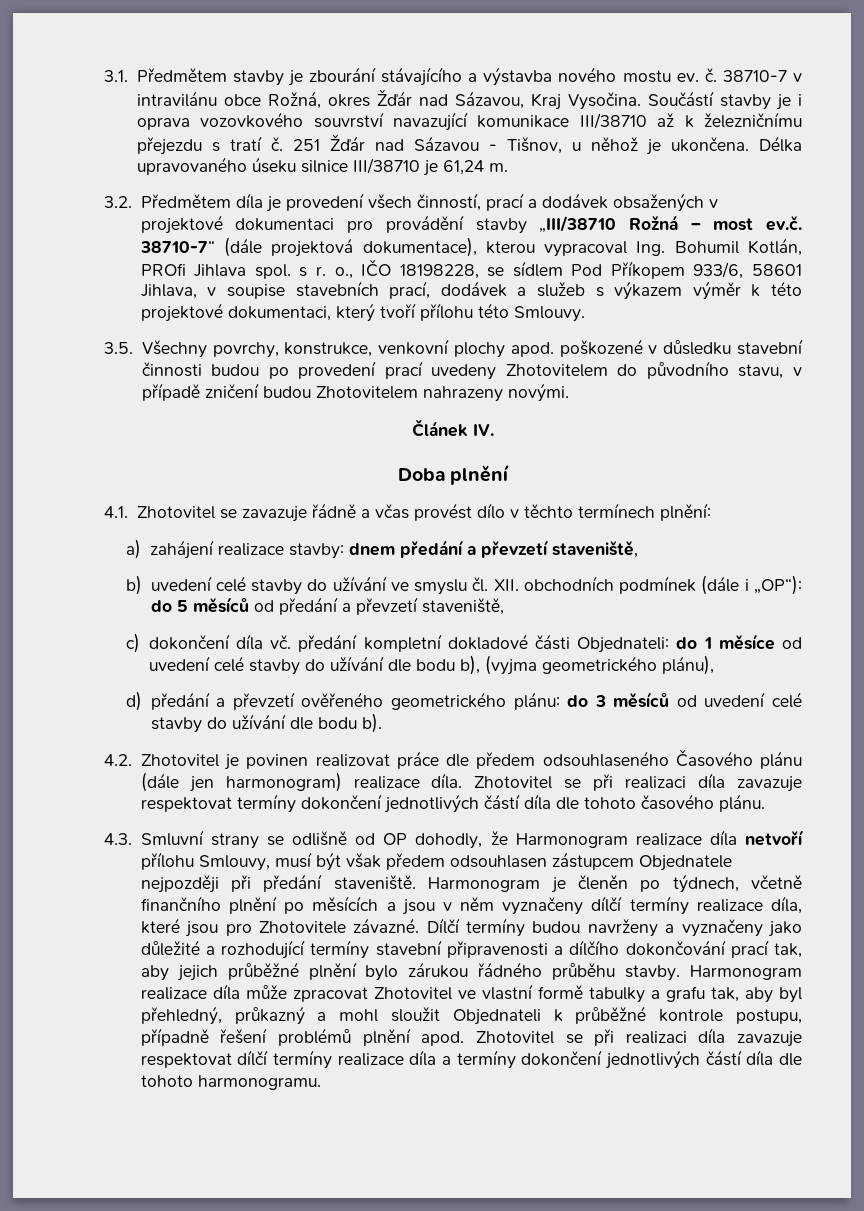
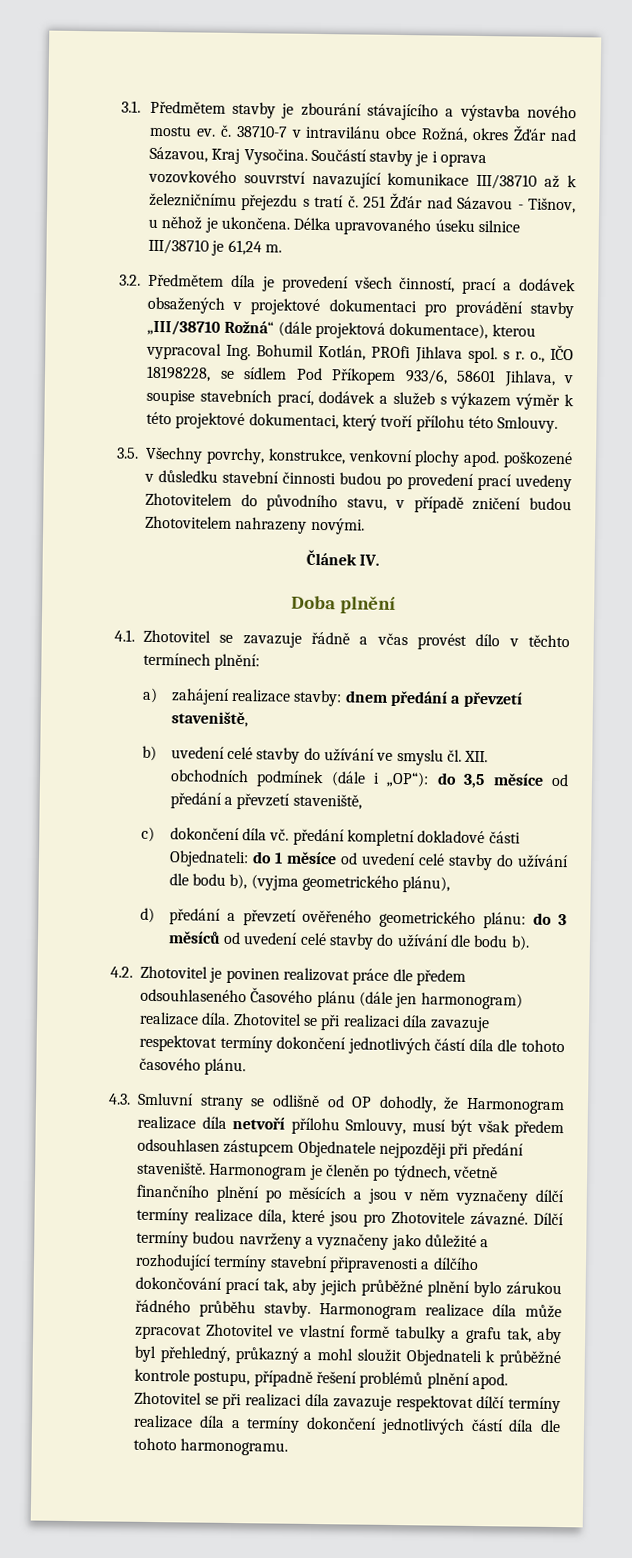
[628,215,803,231] [139,240,215,253] Rožná – most ev.č. 38710-7“ -> [224,320,275,334] Rožná“
[176,597,249,613] 5 měsíců -> [463,773,544,789] 3,5 měsíce

